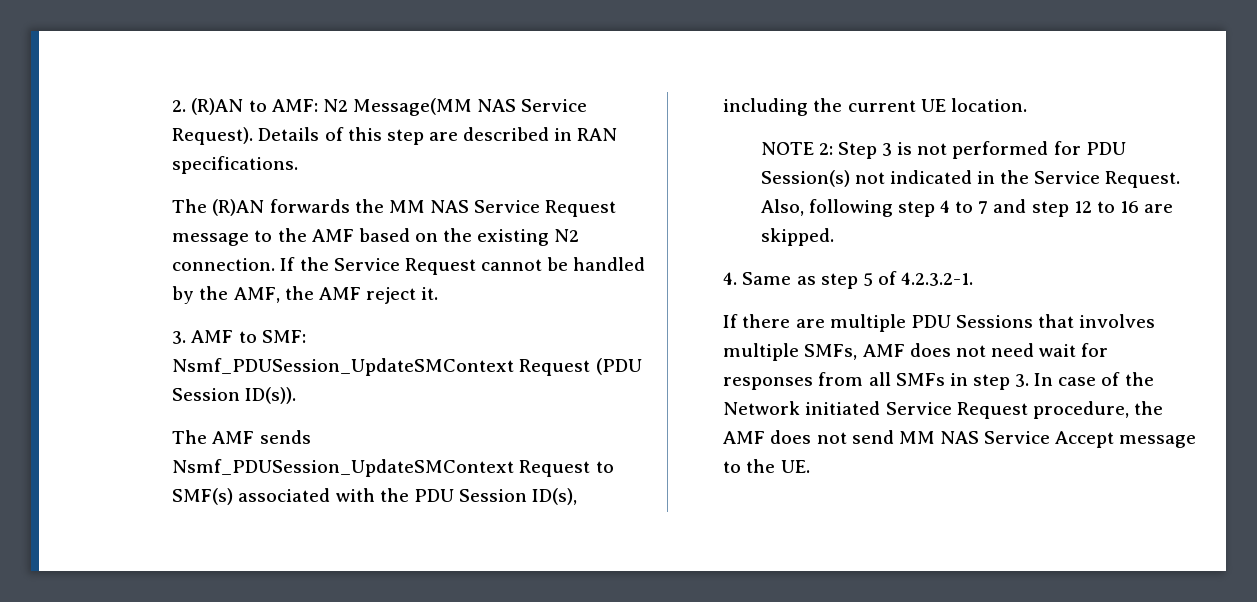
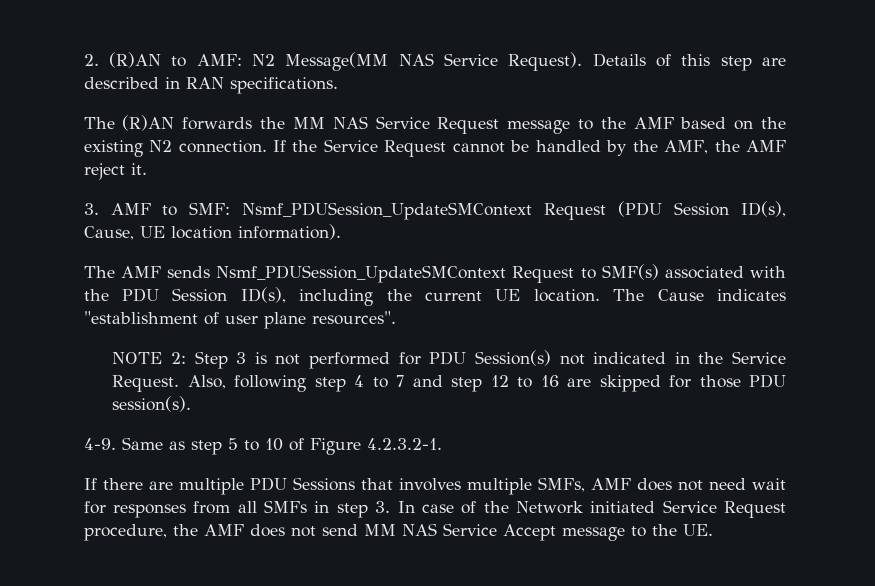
[245,387,297,404] ID(s)). -> [740,201,786,217] [83,224,341,240] ID(s), Cause, UE location information).
(1027, 105) none -> [613,289,786,301] [83,311,396,329] The Cause indicates "establishment of user plane resources".
[760,228,834,246] [723,271,897,289] skipped. // 4. Same as step 5 of -> [599,374,786,392] [112,396,192,412] [83,437,361,455] skipped for those PDU session(s). // 4-9. Same as step 5 to 10 of Figure

